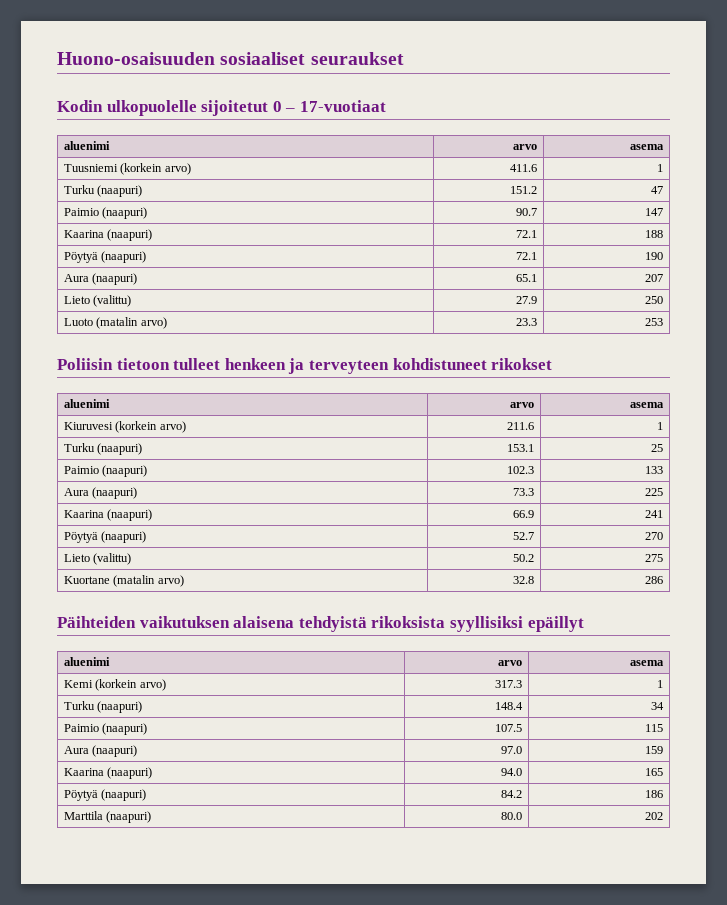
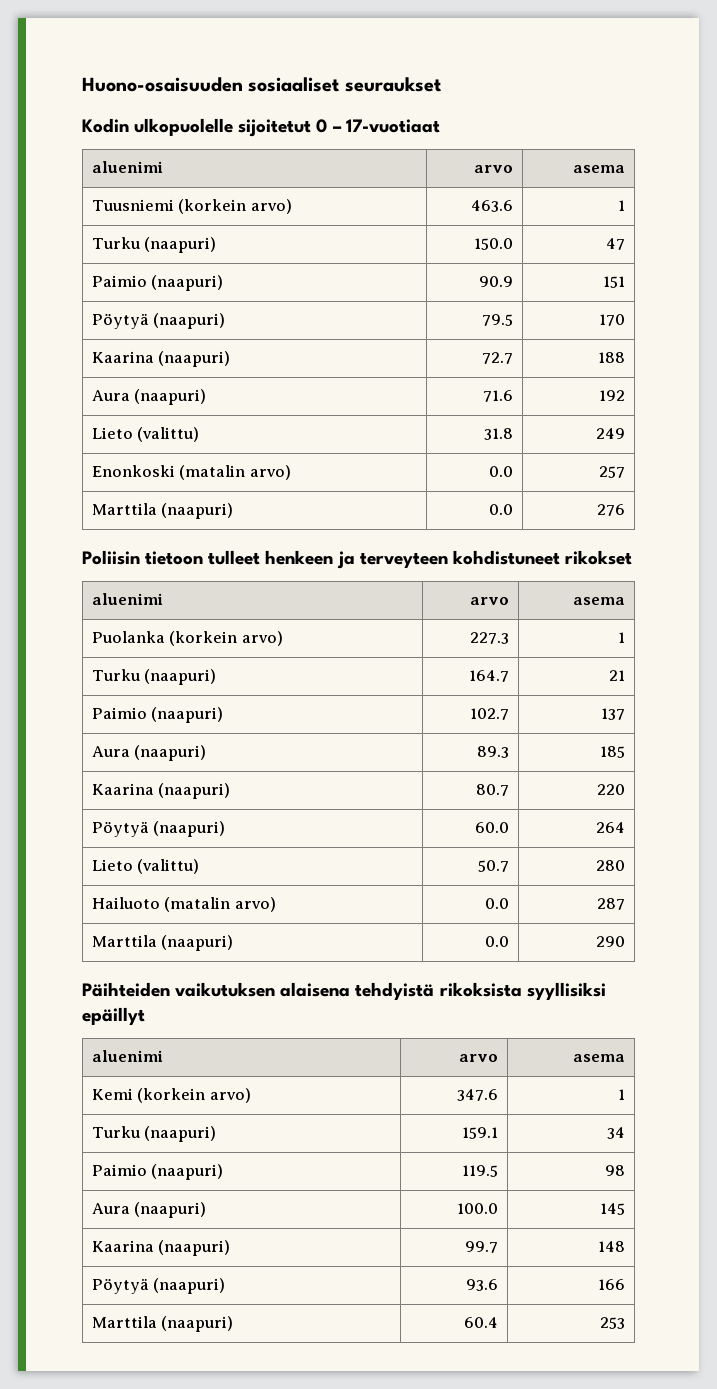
[509,164,537,172] [656,164,663,172] [64,185,143,197] [509,186,537,194] 411.6 | 1 // Turku (naapuri) | 151.2 -> [471,200,514,212] [618,200,626,211] [91,237,217,253] [474,238,514,250] 463.6 | 1 // Turku (naapuri) | 150.0
[515,208,537,216] [644,208,663,216] [64,229,153,241] [515,230,537,238] 90.7 | 147 // Kaarina (naapuri) | 72.1 -> [479,276,514,287] [603,276,626,288] [91,313,226,329] [482,314,514,326] [599,314,626,326] [91,351,231,367] [482,352,514,364] 90.9 | 151 // Pöytyä (naapuri) | 79.5 | 170 // Kaarina (naapuri) | 72.7
[64,251,147,263] [515,252,537,260] [644,252,663,260] [64,273,138,285] [515,274,537,282] [644,274,663,282] [64,295,132,307] [515,296,537,304] [644,296,663,304] [64,317,167,329] [515,318,537,326] [644,318,663,326] // Pöytyä (naapuri) | 72.1 | 190 // Aura (naapuri) | 65.1 | 207 // Lieto (valittu) | 27.9 | 250 // Luoto (matalin arvo) | 23.3 | 253 -> [91,389,207,405] [483,390,514,402] [599,390,626,401] [91,427,200,442] [484,428,514,440] [596,428,626,439] [91,465,291,480] [489,466,514,477] [599,466,626,478] [91,503,234,519] [489,504,514,515] [597,504,626,516] // Aura (naapuri) | 71.6 | 192 // Lieto (valittu) | 31.8 | 249 // Enonkoski (matalin arvo) | 0.0 | 257 // Marttila (naapuri) | 0.0 | 276
[64,421,186,433] [506,422,534,430] [656,422,663,430] [64,443,143,455] [506,444,534,452] [650,444,663,452] [64,465,148,477] [506,466,534,474] [644,466,663,474] [64,487,138,499] [512,488,534,496] [644,488,663,496] [64,509,153,521] [512,510,534,518] [644,510,663,518] [64,531,147,543] [512,532,534,540] [644,532,663,540] [64,553,132,565] [512,554,534,562] [644,554,663,562] [64,575,184,587] [512,576,534,584] [644,576,663,584] Kiuruvesi (korkein arvo) | 211.6 | 1 // Turku (naapuri) | 153.1 | 25 // Paimio (naapuri) | 102.3 | 133 // Aura (naapuri) | 73.3 | 225 // Kaarina (naapuri) | 66.9 | 241 // Pöytyä (naapuri) | 52.7 | 270 // Lieto (valittu) | 50.2 | 275 // Kuortane (matalin arvo) | 32.8 | 286 -> [91,631,283,646] [470,632,510,644] [618,632,626,643] [91,669,217,685] [469,670,510,682] [609,670,626,681] [91,707,224,723] [470,708,510,720] [601,708,626,720] [91,745,207,761] [477,746,510,758] [600,746,626,758] [91,783,231,799] [476,784,510,796] [597,784,626,795] [91,821,226,837] [475,822,510,833] [596,822,626,833] [91,859,200,874] [478,860,510,872] [596,860,626,871] [91,897,276,912] [485,898,510,909] [597,898,626,910] [91,935,234,951] [485,936,510,947] [596,936,626,947] Puolanka (korkein arvo) | 227.3 | 1 // Turku (naapuri) | 164.7 | 21 // Paimio (naapuri) | 102.7 | 137 // Aura (naapuri) | 89.3 | 185 // Kaarina (naapuri) | 80.7 | 220 // Pöytyä (naapuri) | 60.0 | 264 // Lieto (valittu) | 50.7 | 280 // Hailuoto (matalin arvo) | 0.0 | 287 // Marttila (naapuri) | 0.0 | 290
[494,680,522,688] [656,680,663,688] [64,701,143,713] [494,702,523,710] 317.3 | 1 // Turku (naapuri) | 148.4 -> [457,1089,499,1101] [618,1089,626,1100] [91,1126,217,1142] [462,1127,499,1139] 347.6 | 1 // Turku (naapuri) | 159.1
[494,724,522,732] [644,724,663,732] [64,745,138,757] [500,746,522,754] [644,746,663,754] [64,767,153,779] [500,768,522,776] [644,768,663,776] [64,789,147,801] [500,790,522,798] [644,790,663,798] [64,811,152,823] [500,812,522,820] [644,812,663,820] 107.5 | 115 // Aura (naapuri) | 97.0 | 159 // Kaarina (naapuri) | 94.0 | 165 // Pöytyä (naapuri) | 84.2 | 186 // Marttila (naapuri) | 80.0 | 202 -> [462,1165,499,1177] [605,1165,626,1176] [91,1202,207,1218] [457,1203,499,1214] [600,1203,626,1215] [91,1240,231,1256] [465,1241,499,1253] [598,1241,626,1252] [91,1278,226,1294] [466,1279,499,1291] [598,1279,626,1290] [91,1316,234,1332] [464,1317,499,1328] [600,1317,626,1329] 119.5 | 98 // Aura (naapuri) | 100.0 | 145 // Kaarina (naapuri) | 99.7 | 148 // Pöytyä (naapuri) | 93.6 | 166 // Marttila (naapuri) | 60.4 | 253

